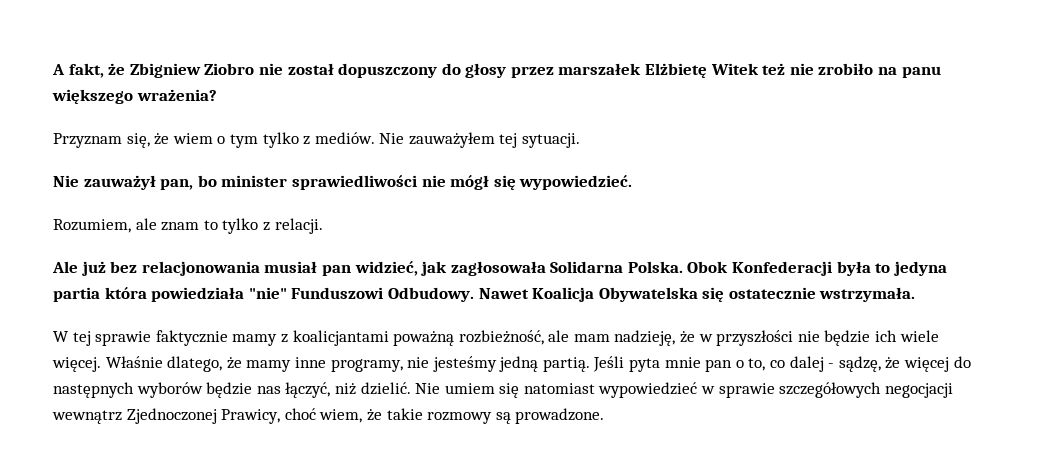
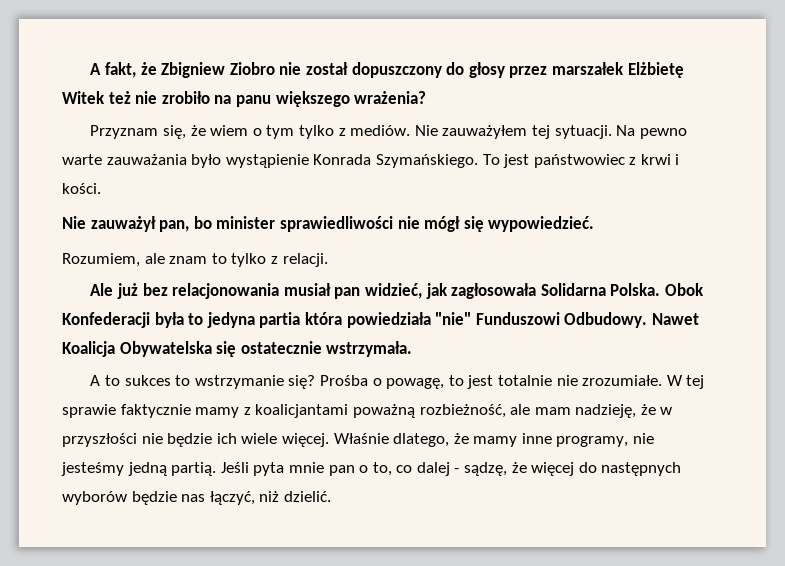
(581, 140) none -> [616,125,687,139] [62,154,680,168] [62,183,101,194] Na pewno warte zauważania było wystąpienie Konrada Szymańskiego. To jest państwowiec z krwi i kości.
(916, 294) none -> [90,375,663,389] A to sukces to wstrzymanie się? Prośba o powagę, to jest totalnie nie zrozumiałe.
[415,382,953,398] [52,408,605,424] Nie umiem się natomiast wypowiedzieć w sprawie szczegółowych negocjacji wewnątrz Zjednoczonej Prawicy, choć wiem, że takie rozmowy są prowadzone. -> (331, 496) none

